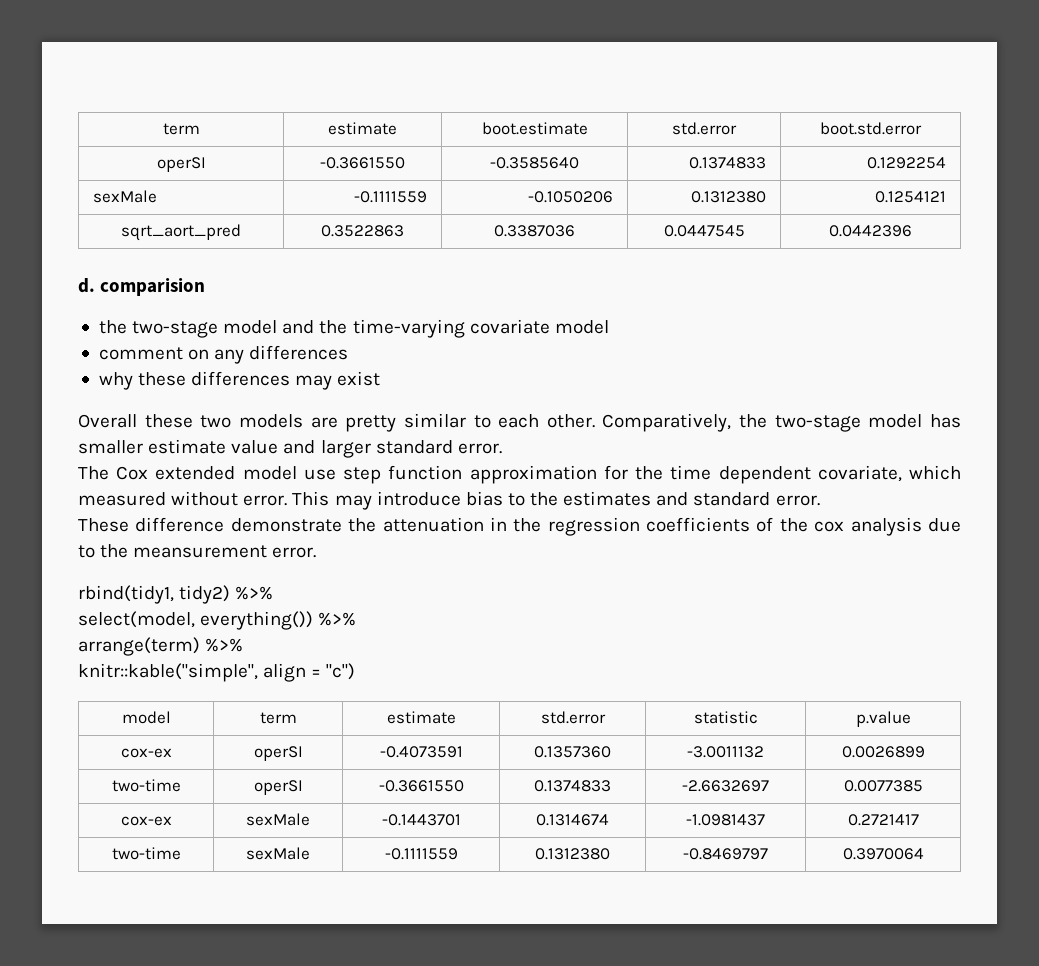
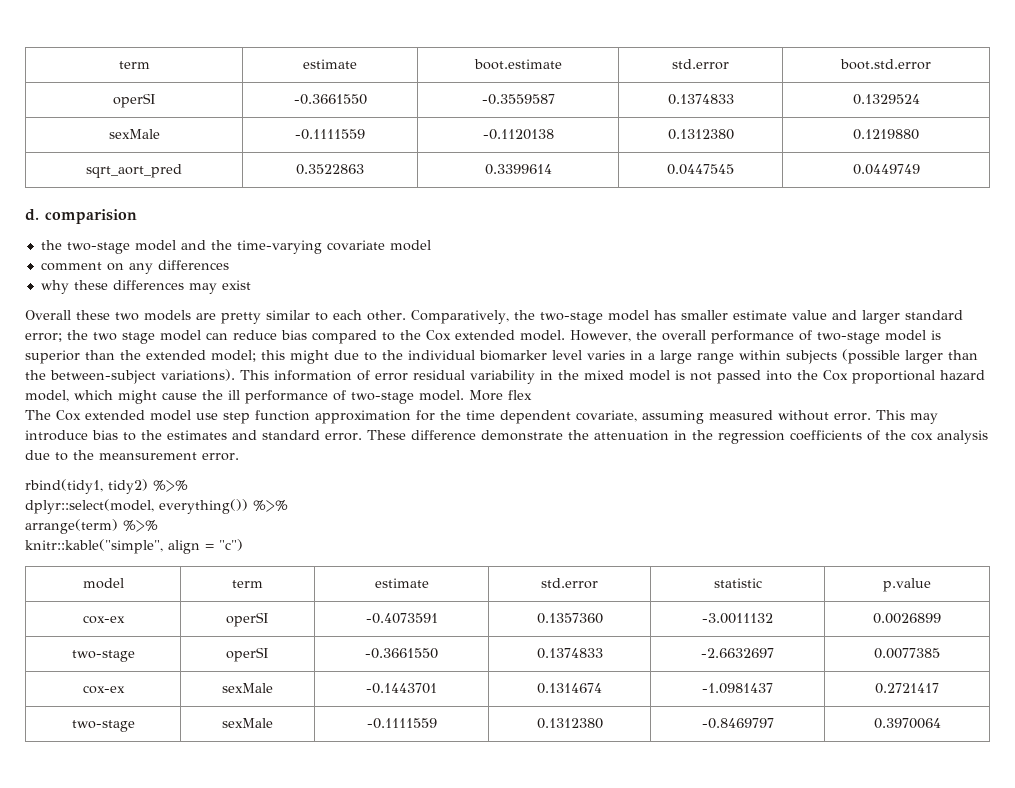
[490,157,579,169] [689,157,767,169] [867,157,947,169] [92,190,157,203] [354,191,428,203] [528,191,614,203] [691,191,767,203] [875,191,947,203] -0.3585640 | 0.1374833 | 0.1292254 // sexMale | -0.1111559 | -0.1050206 | 0.1312380 | 0.1254121 -> [481,94,555,105] [667,94,734,105] [852,94,920,105] [108,129,160,139] [294,129,365,140] [482,129,554,140] [667,129,734,140] [853,129,919,140] -0.3559587 | 0.1374833 | 0.1329524 // sexMale | -0.1111559 | -0.1120138 | 0.1312380 | 0.1219880
[494,225,575,237] 0.3387036 -> [484,164,552,175] 0.3399614
[829,225,912,237] 0.0442396 -> [852,164,920,175] 0.0449749
[457,443,502,454] error. -> [25,330,941,344] [25,349,978,364] [25,369,985,384] [25,390,532,404] error; the two stage model can reduce bias compared to the Cox extended model. However, the overall performance of two-stage model is superior than the extended model; this might due to the individual biomarker level varies in a large range within subjects (possible larger than the between-subject variations). This information of error residual variability in the mixed model is not passed into the Cox proportional hazard model, which might cause the ill performance of two-stage model. More flex
[909,465,962,480] which -> [642,410,704,424] assuming
(820, 500) // -> (362, 437) none
[78,611,195,628] select(model, -> [25,499,154,514] dplyr::select(model,
[111,779,181,792] two-time -> [71,650,135,662] two-stage
[111,847,181,860] two-time -> [71,720,135,732] two-stage

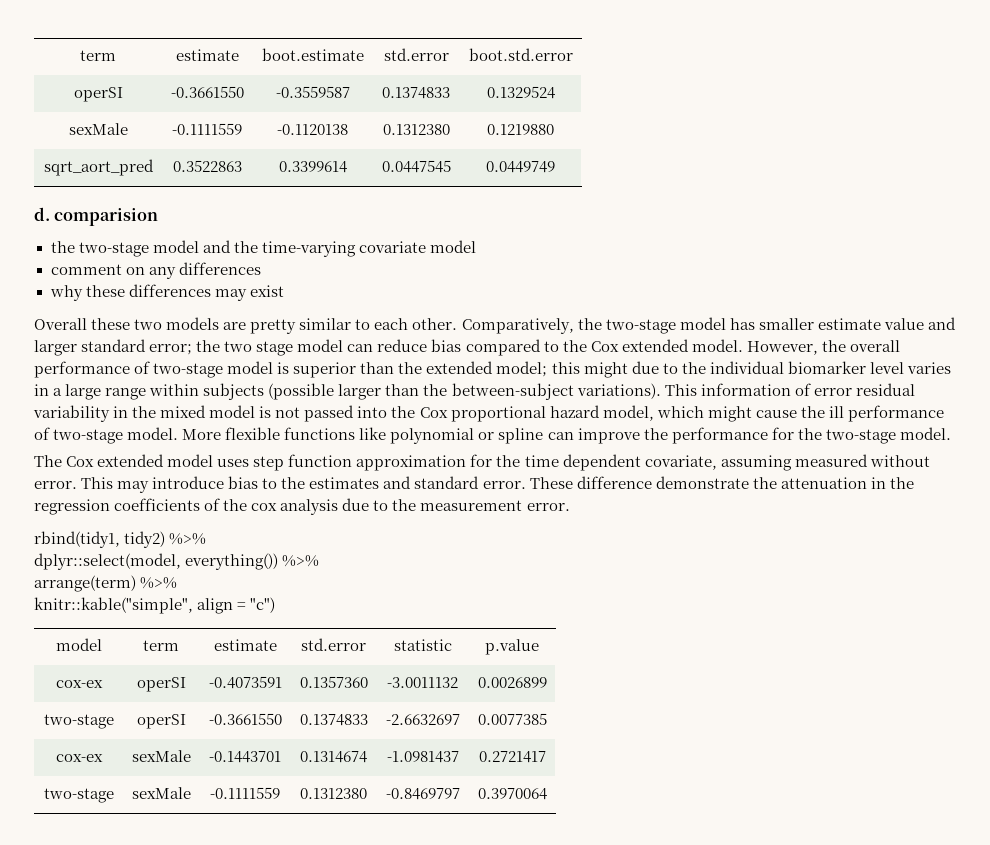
[508,390,532,400] flex -> [225,427,951,444] flexible functions like polynomial or spline can improve the performance for the two-stage model.
[196,413,218,420] use -> [217,459,250,467] uses
[99,452,197,460] meansurement -> [420,500,523,511] measurement

